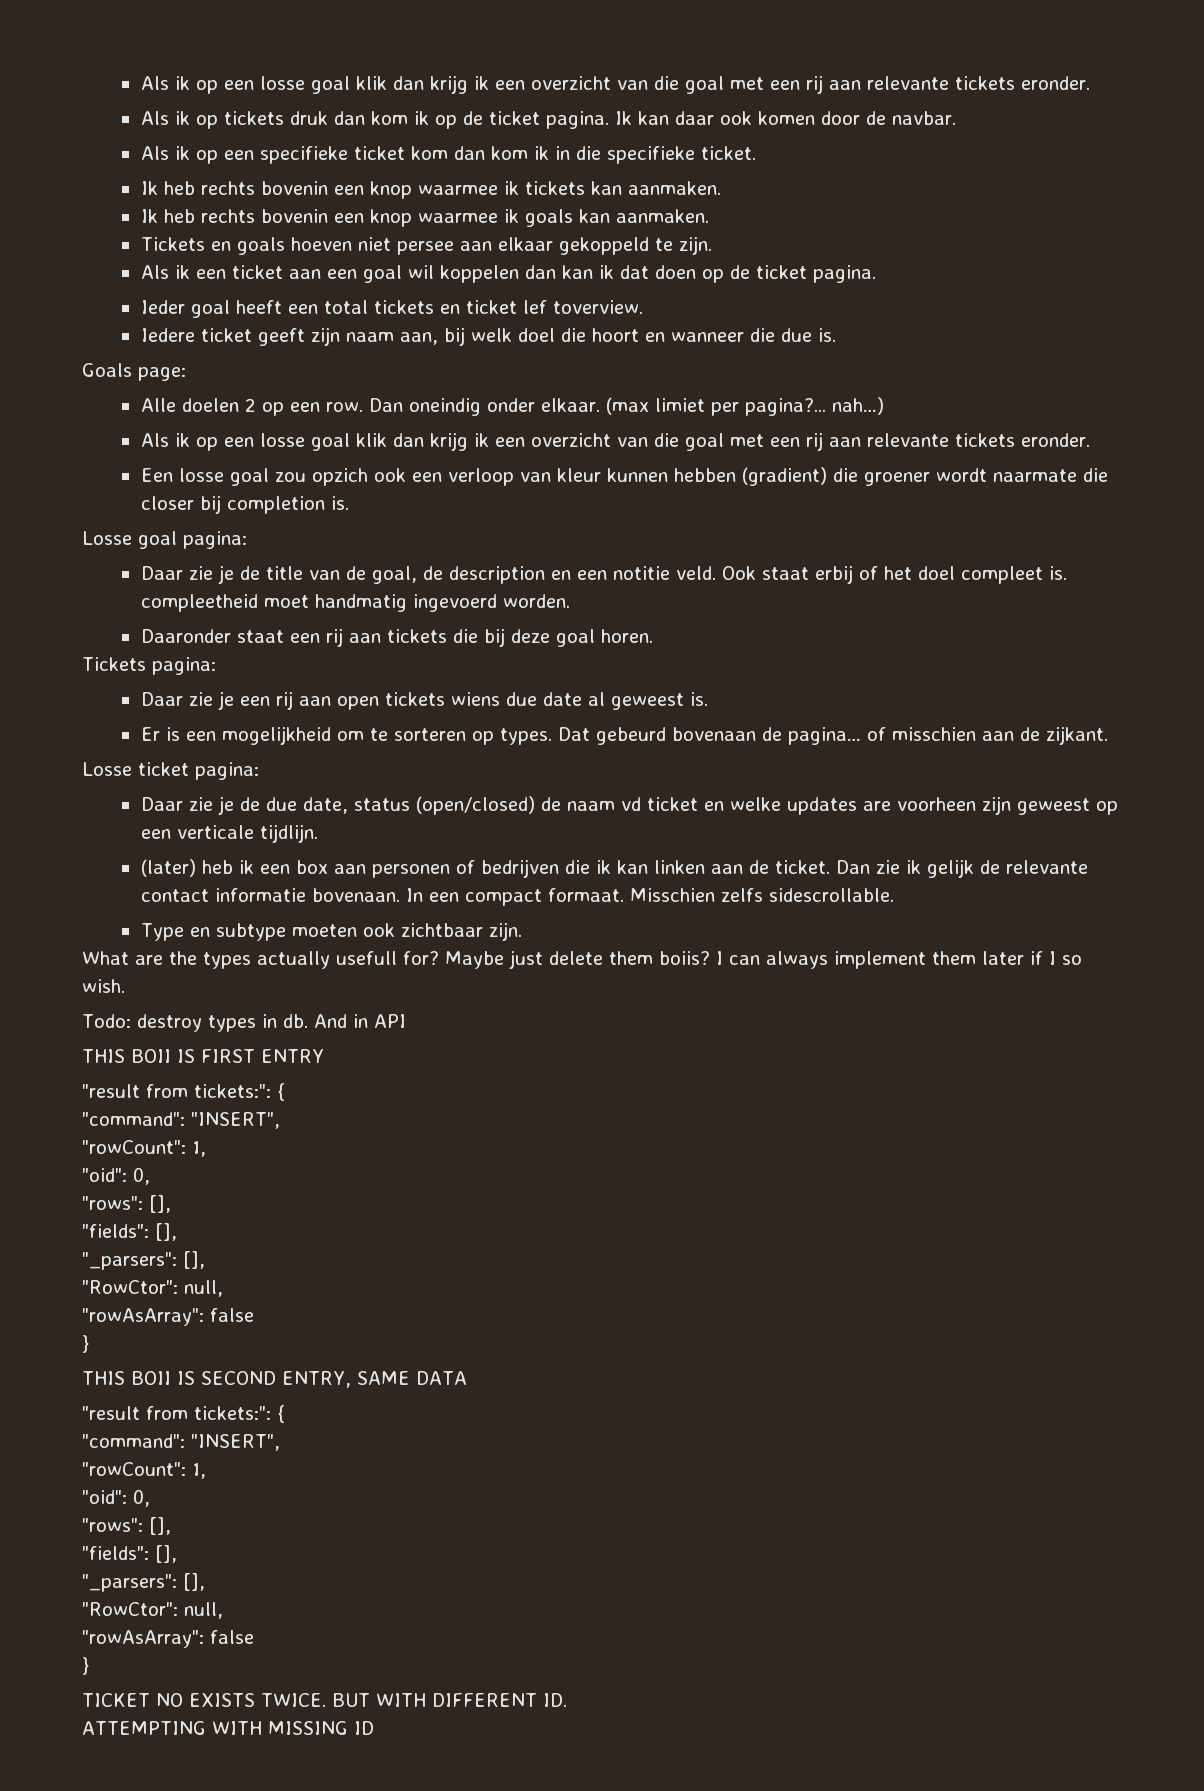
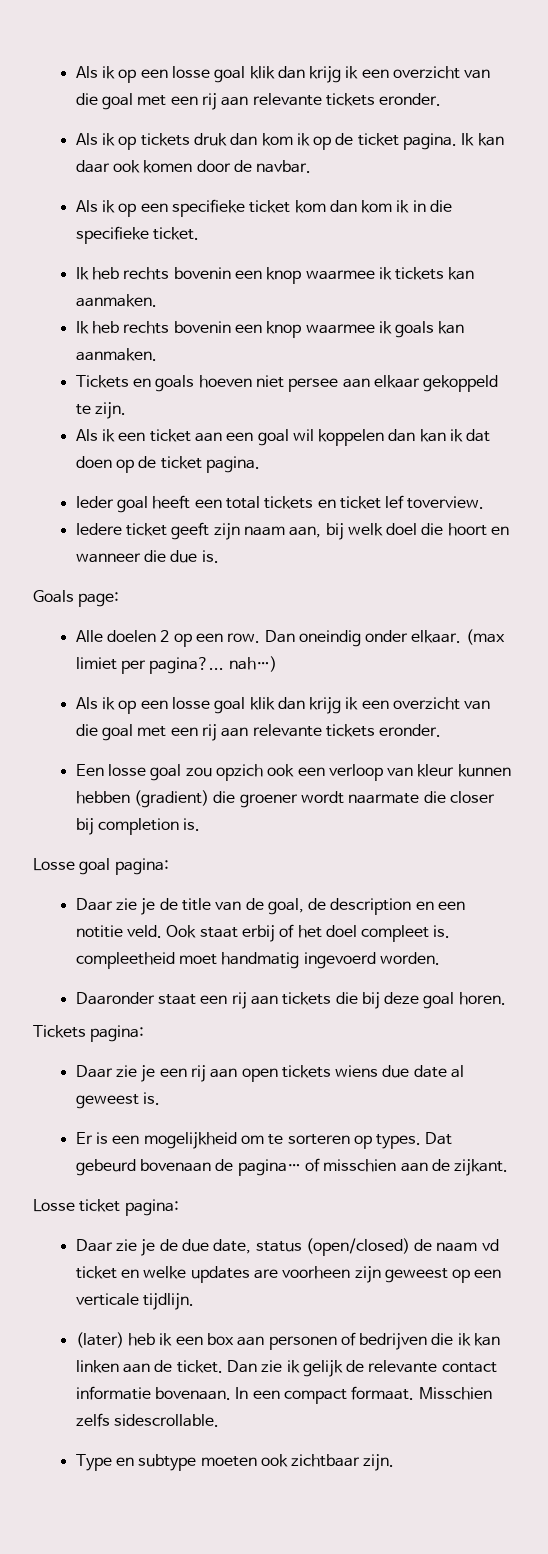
[82,950,1082,969] [82,979,125,993] [82,1014,406,1032] [82,1049,324,1063] [82,1083,285,1101] [82,1112,280,1129] [82,1140,206,1157] [82,1167,150,1185] [82,1195,171,1213] [82,1223,177,1241] [82,1251,205,1270] [82,1280,223,1297] [82,1308,254,1326] [82,1335,89,1353] [82,1371,467,1388] [82,1405,285,1423] [82,1434,280,1451] [82,1462,206,1479] [82,1489,150,1507] [82,1517,171,1535] [82,1545,177,1563] [82,1573,205,1592] [82,1602,223,1619] [82,1630,254,1648] [82,1657,89,1675] [82,1693,567,1707] [82,1721,374,1735] // What are the types actually usefull for? Maybe just delete them boiis? I can always implement them later if I so wish. // Todo: destroy types in db. And in API // THIS BOII IS FIRST ENTRY // "result from tickets:": { // "command": "INSERT", // "rowCount": 1, // "oid": 0, // "rows": [], // "fields": [], // "_parsers": [], // "RowCtor": null, // "rowAsArray": false // } // THIS BOII IS SECOND ENTRY, SAME DATA // "result from tickets:": { // "command": "INSERT", // "rowCount": 1, // "oid": 0, // "rows": [], // "fields": [], // "_parsers": [], // "RowCtor": null, // "rowAsArray": false // } // TICKET NO EXISTS TWICE. BUT WITH DIFFERENT ID. // ATTEMPTING WITH MISSING ID -> (395, 1462) none

